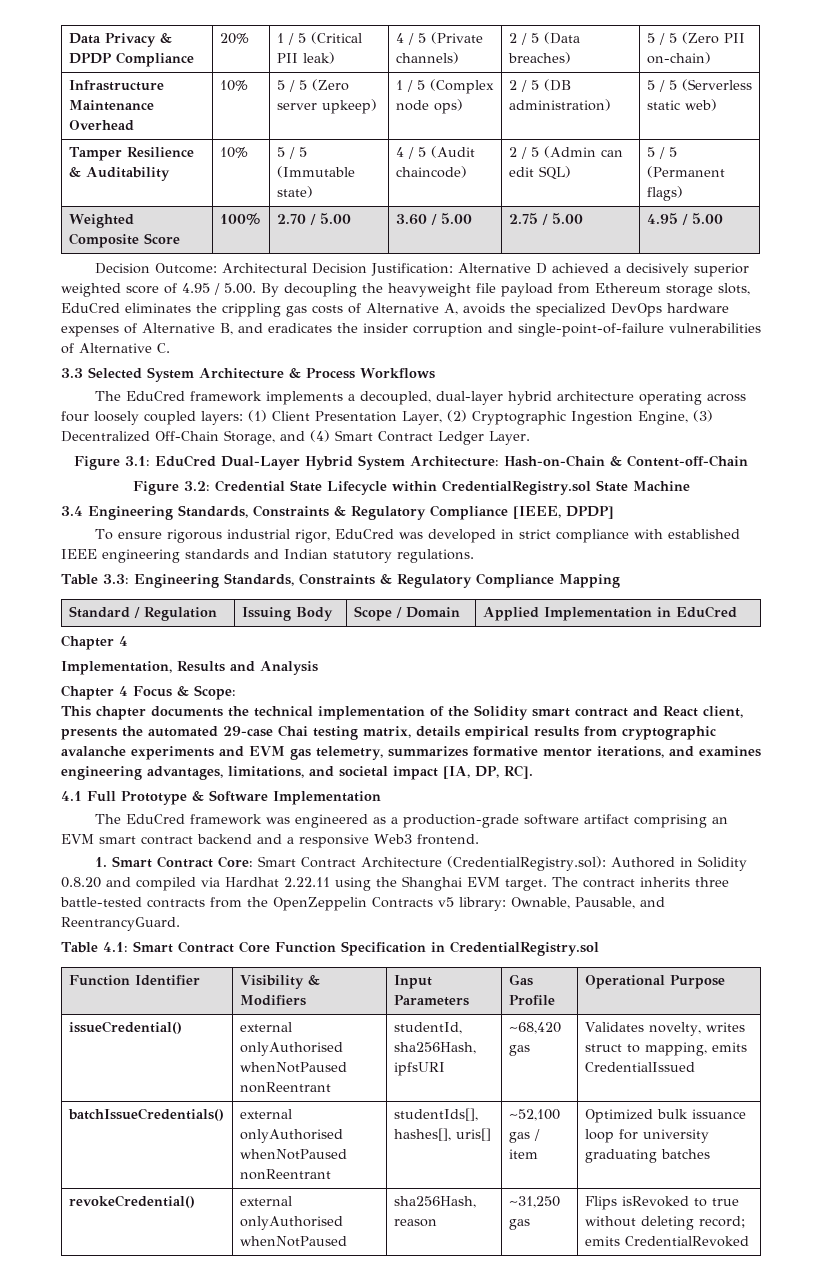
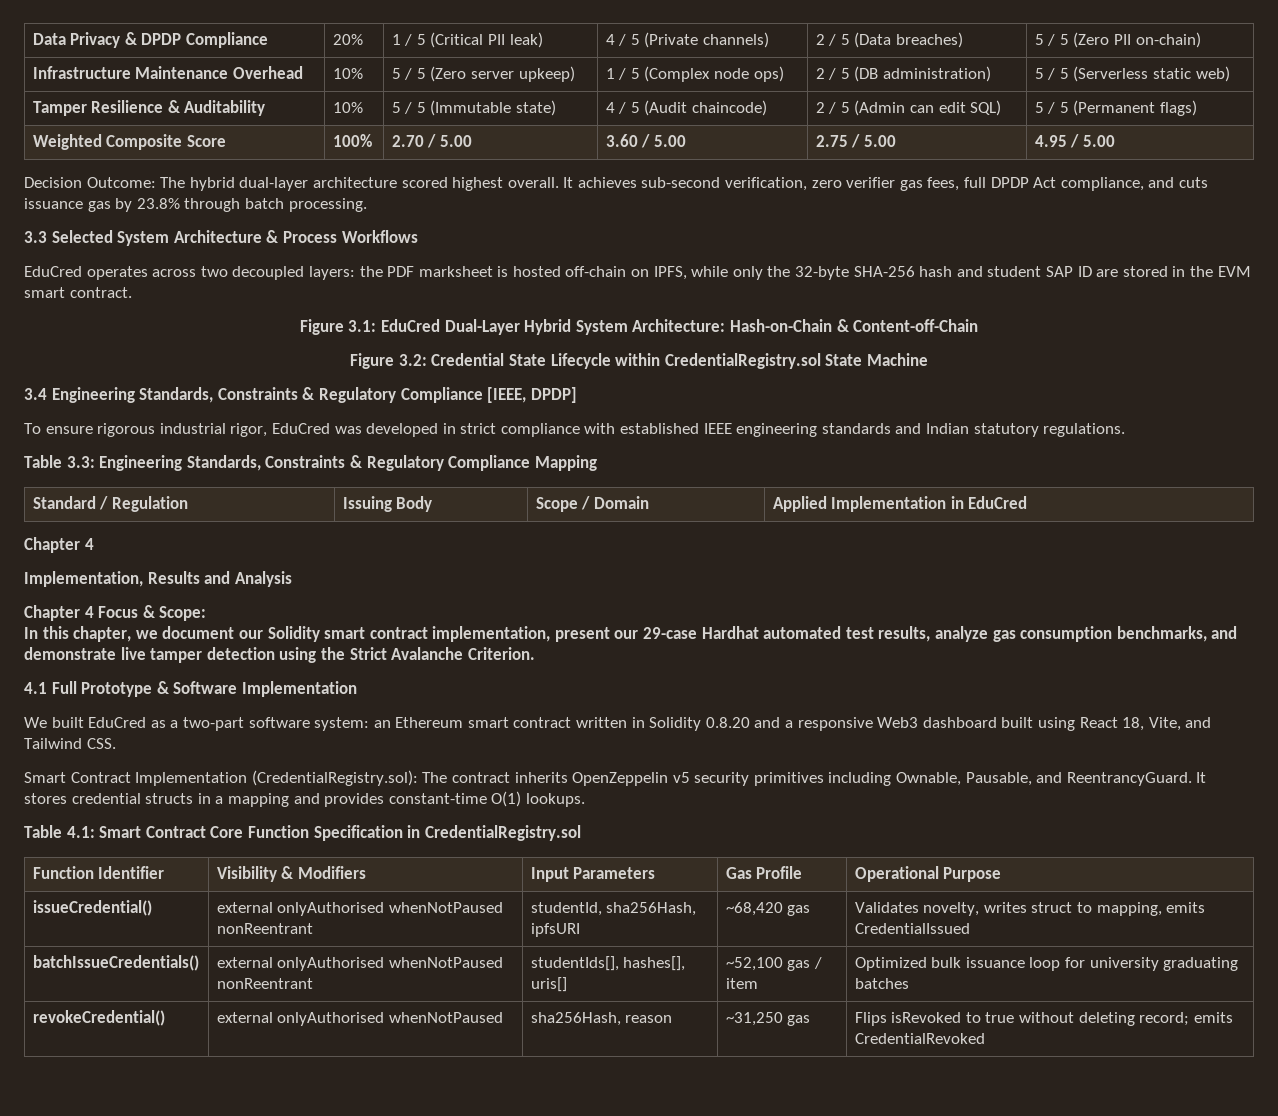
[221,263,749,277] [61,283,750,297] [61,303,729,317] [61,323,761,337] [61,343,170,354] Architectural Decision Justification: Alternative D achieved a decisively superior weighted score of 4.95 / 5.00. By decoupling the heavyweight file payload from Ethereum storage slots, EduCred eliminates the crippling gas costs of Alternative A, avoids the specialized DevOps hardware expenses of Alternative B, and eradicates the insider corruption and single-point-of-failure vulnerabilities of Alternative C. -> [160,177,1208,191] [24,198,367,212] The hybrid dual-layer architecture scored highest overall. It achieves sub-second verification, zero verifier gas fees, full DPDP Act compliance, and cuts issuance gas by 23.8% through batch processing.
[94,391,746,405] [61,410,713,425] [61,430,530,445] The EduCred framework implements a decoupled, dual-layer hybrid architecture operating across four loosely coupled layers: (1) Client Presentation Layer, (2) Cryptographic Ingestion Engine, (3) Decentralized Off-Chain Storage, and (4) Smart Contract Ledger Layer. -> [24,266,1251,280] [24,287,132,298] EduCred operates across two decoupled layers: the PDF marksheet is hosted off-chain on IPFS, while only the 32-byte SHA-256 hash and student SAP ID are stored in the EVM smart contract.
[61,705,743,720] [61,725,716,740] [61,746,761,760] [61,765,533,780] This chapter documents the technical implementation of the Solidity smart contract and React client, presents the automated 29-case Chai testing matrix, details empirical results from cryptographic avalanche experiments and EVM gas telemetry, summarizes formative mentor iterations, and examines engineering advantages, limitations, and societal impact [IA, DP, RC]. -> [24,626,1238,642] [24,647,535,663] In this chapter, we document our Solidity smart contract implementation, present our 29-case Hardhat automated test results, analyze gas consumption benchmarks, and demonstrate live tamper detection using the Strict Avalanche Criterion.
[94,814,728,828] [61,834,479,848] [94,856,747,871] [61,876,729,891] [60,897,665,911] [61,917,180,931] The EduCred framework was engineered as a production-grade software artifact comprising an EVM smart contract backend and a responsive Web3 frontend. // 1. Smart Contract Core: Smart Contract Architecture (CredentialRegistry.sol): Authored in Solidity 0.8.20 and compiled via Hardhat 2.22.11 using the Shanghai EVM target. The contract inherits three battle-tested contracts from the OpenZeppelin Contracts v5 library: Ownable, Pausable, and ReentrancyGuard. -> [24,717,1212,731] [24,738,116,749] [24,770,1207,786] [24,791,585,807] We built EduCred as a two-part software system: an Ethereum smart contract written in Solidity 0.8.20 and a responsive Web3 dashboard built using React 18, Vite, and Tailwind CSS. // Smart Contract Implementation (CredentialRegistry.sol): The contract inherits OpenZeppelin v5 security primitives including Ownable, Pausable, and ReentrancyGuard. It stores credential structs in a mapping and provides constant-time O(1) lookups.

